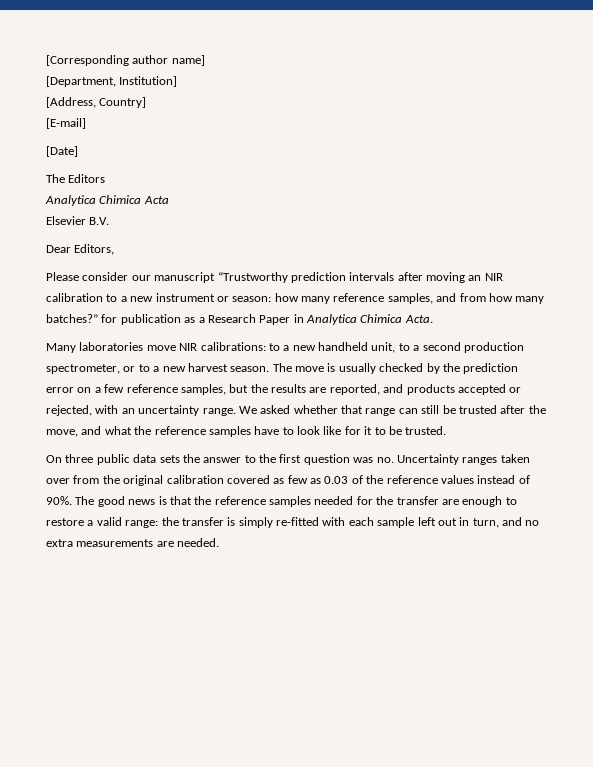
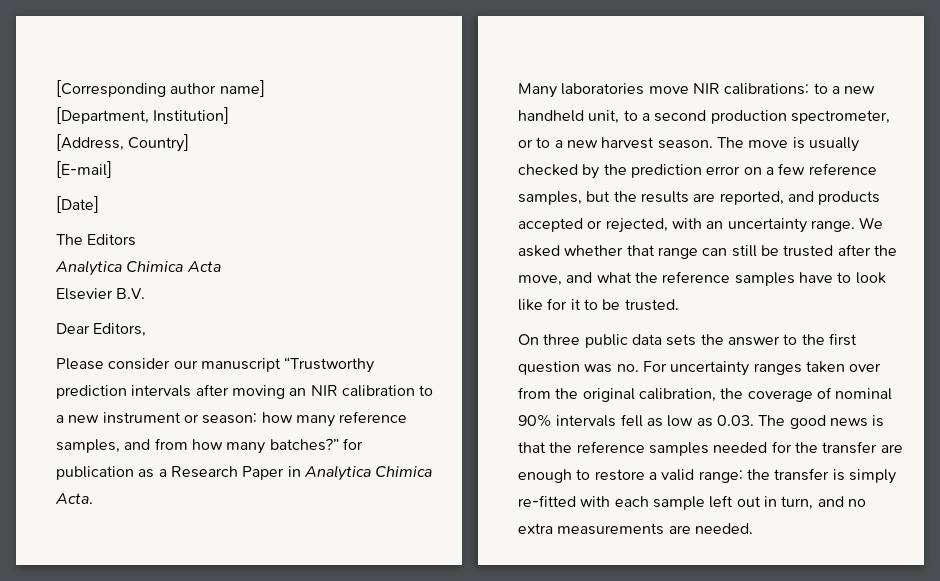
[396,454,459,465] Uncertainty -> [642,361,750,376] For uncertainty
[166,475,530,484] [46,496,72,505] calibration covered as few as 0.03 of the reference values instead of 90%. -> [638,387,893,402] [518,414,754,427] calibration, the coverage of nominal 90% intervals fell as low as 0.03.

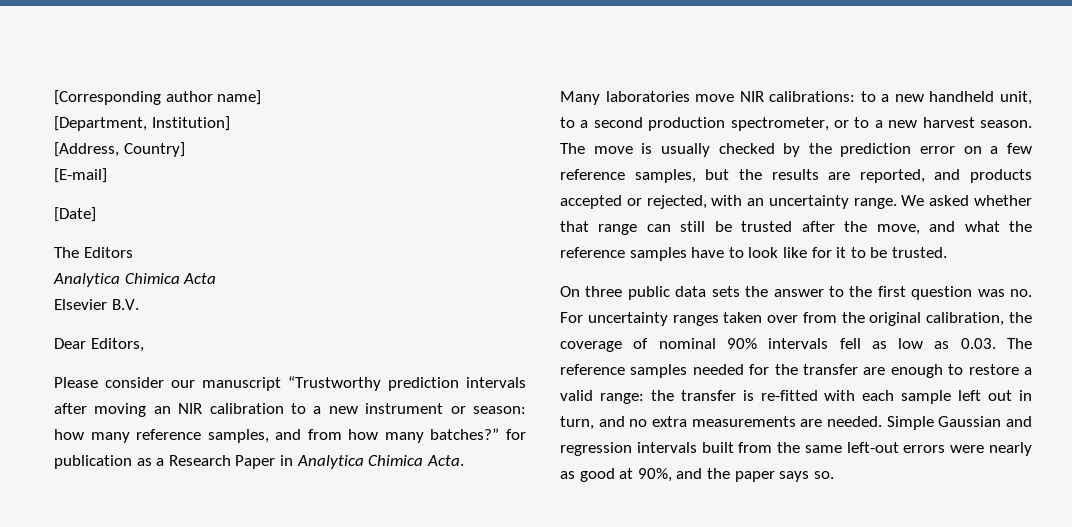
[789,415,885,429] [518,442,573,453] good news is that the -> (1032, 343) none
[848,469,896,484] simply -> (754, 395) none
(753, 528) none -> [886,416,1032,430] [560,442,1032,456] [560,468,834,482] Simple Gaussian and regression intervals built from the same left-out errors were nearly as good at 90%, and the paper says so.

